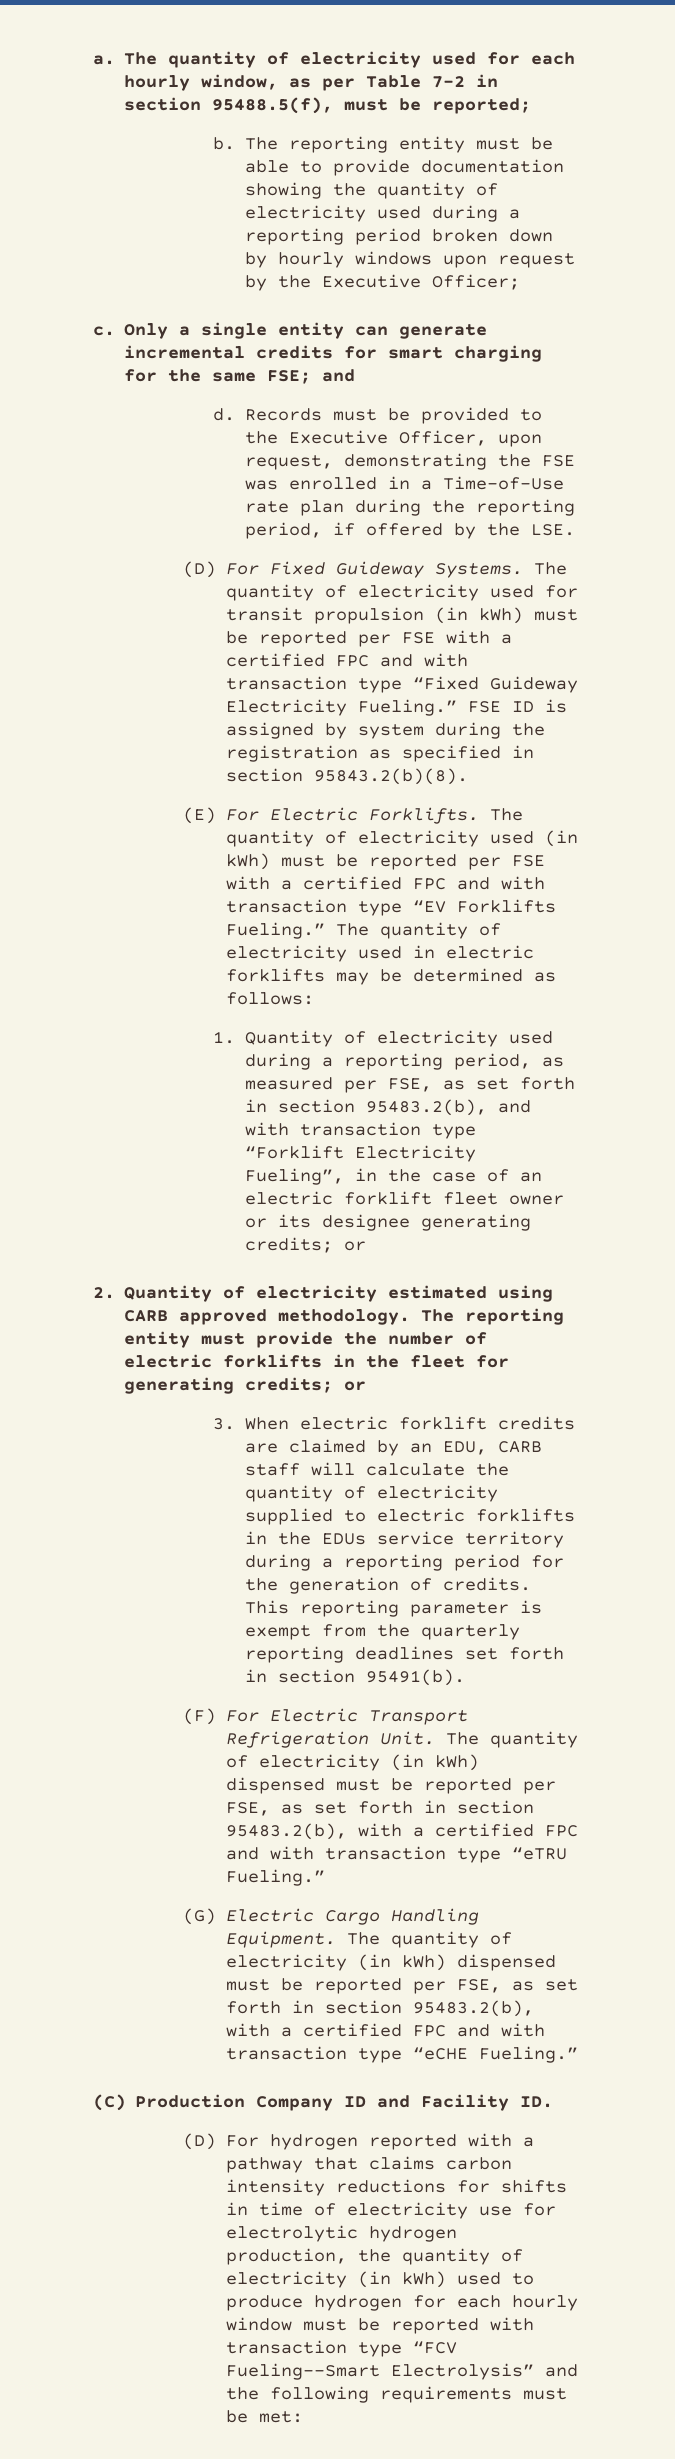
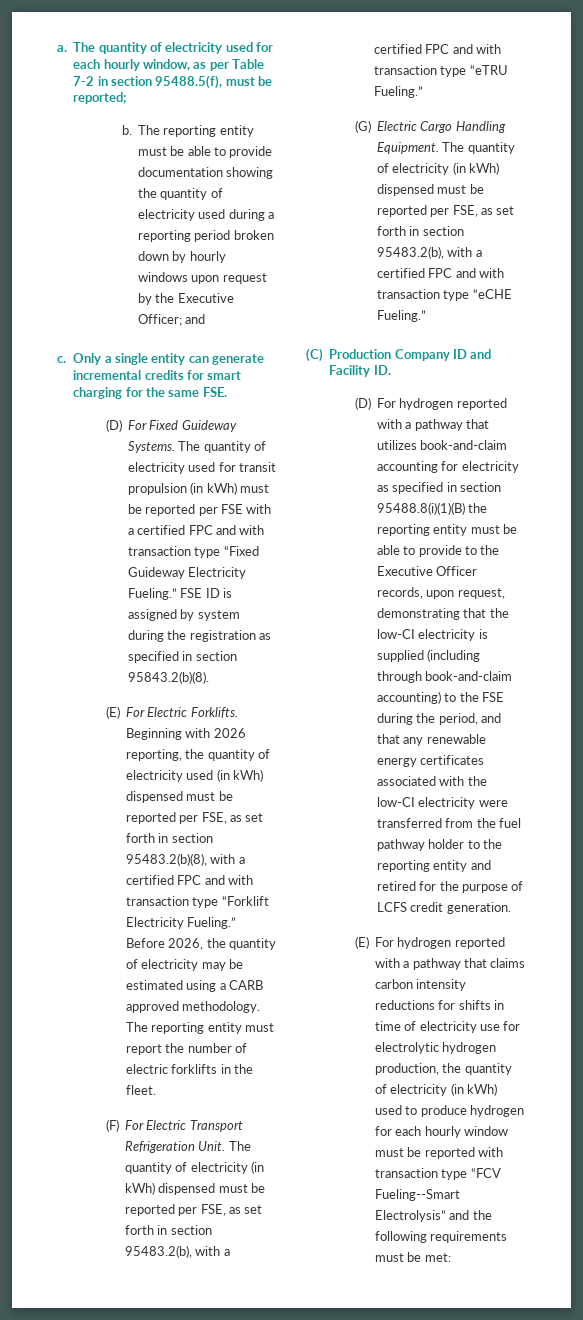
(520, 282) none -> [185,314,206,324] and
[267,369,356,384] [213,407,542,424] [244,430,542,447] [244,453,575,470] [244,476,564,490] [244,499,575,516] [244,522,575,539] FSE; and // d. Records must be provided to the Executive Officer, upon request, demonstrating the FSE was enrolled in a Time-of-Use rate plan during the reporting period, if offered by the LSE. -> [202,387,227,397] FSE.
[489,808,523,821] The -> [125,728,246,740] [125,749,205,761] Beginning with 2026 reporting, the
[280,854,545,870] [225,876,545,890] [225,899,556,916] [225,922,501,939] [225,945,534,962] [225,968,556,985] [225,992,314,1005] [213,1030,553,1047] [244,1053,564,1070] [244,1077,575,1093] [244,1099,531,1116] [244,1122,476,1139] [244,1145,476,1162] [244,1168,542,1185] [244,1191,564,1205] [244,1214,531,1231] [244,1237,366,1253] [93,1285,378,1302] must be reported per FSE with a certified FPC and with transaction type “EV Forklifts Fueling.” The quantity of electricity used in electric forklifts may be determined as follows: // 1. Quantity of electricity used during a reporting period, as measured per FSE, as set forth in section 95483.2(b), and with transaction type “Forklift Electricity Fueling”, in the case of an electric forklift fleet owner or its designee generating credits; or // 2. Quantity of electricity -> [125,791,233,803] [125,812,264,824] [125,833,213,843] [125,853,245,866] [125,875,253,885] [125,896,269,908] [125,917,237,929] [125,938,276,950] [125,959,243,971] dispensed must be reported per FSE, as set forth in section 95483.2(b)(8), with a certified FPC and with transaction type “Forklift Electricity Fueling.” Before 2026, the quantity of electricity may be
(554, 1293) none -> [219,983,226,990] a
[256,1331,334,1348] provide -> [125,1044,162,1055] report
[410,1355,510,1368] [124,1377,367,1394] [213,1416,575,1430] [244,1439,542,1456] [244,1462,509,1476] [244,1485,498,1502] [244,1508,575,1525] [244,1531,564,1548] [244,1554,564,1571] [244,1577,531,1594] [244,1600,542,1617] [244,1624,520,1640] [244,1646,564,1663] [244,1669,465,1686] fleet for generating credits; or // 3. When electric forklift credits are claimed by an EDU, CARB staff will calculate the quantity of electricity supplied to electric forklifts in the EDUs service territory during a reporting period for the generation of credits. This reporting parameter is exempt from the quarterly reporting deadlines set forth in section 95491(b). -> [125,1085,156,1095] fleet.
(358, 2163) none -> [376,440,508,450] [376,461,519,473] [376,482,501,494] [376,502,488,515] [376,524,517,536] [376,545,500,557] [376,566,478,576] [376,587,505,599] [376,608,509,620] [376,629,488,641] [376,649,481,662] [376,671,513,683] [376,691,504,704] [376,713,501,725] [376,734,486,746] [376,755,485,767] [376,776,487,786] [376,797,508,809] [376,818,521,828] [376,839,502,851] [376,860,491,872] [376,881,524,893] [376,902,511,914] [354,936,505,949] [374,958,487,970] utilizes book-and-claim accounting for electricity as specified in section 95488.8(i)(1)(B) the reporting entity must be able to provide to the Executive Officer records, upon request, demonstrating that the low-CI electricity is supplied (including through book-and-claim accounting) to the FSE during the period, and that any renewable energy certificates associated with the low-CI electricity were transferred from the fuel pathway holder to the reporting entity and retired for the purpose of LCFS credit generation. // (E) For hydrogen reported with a pathway that

